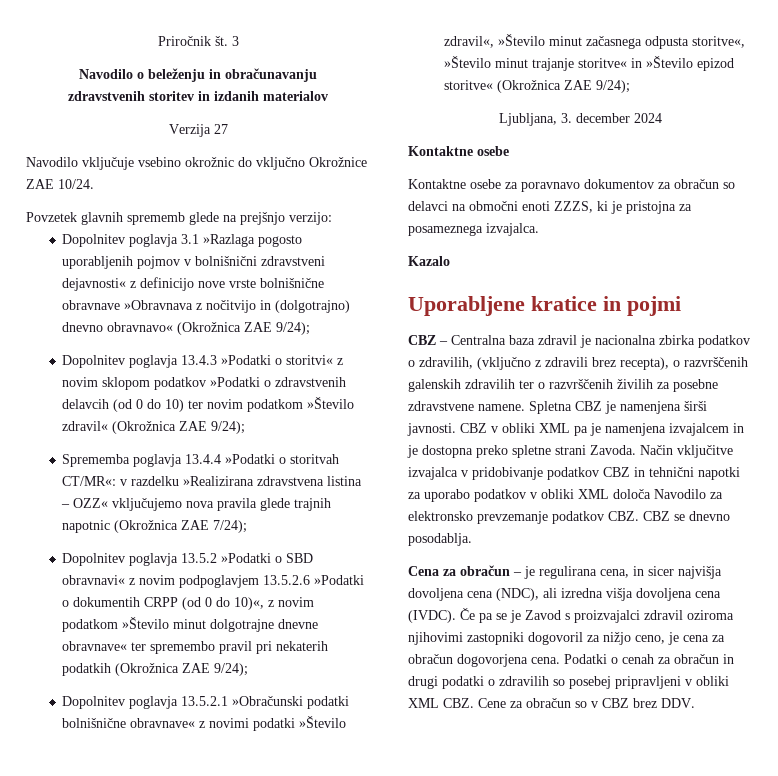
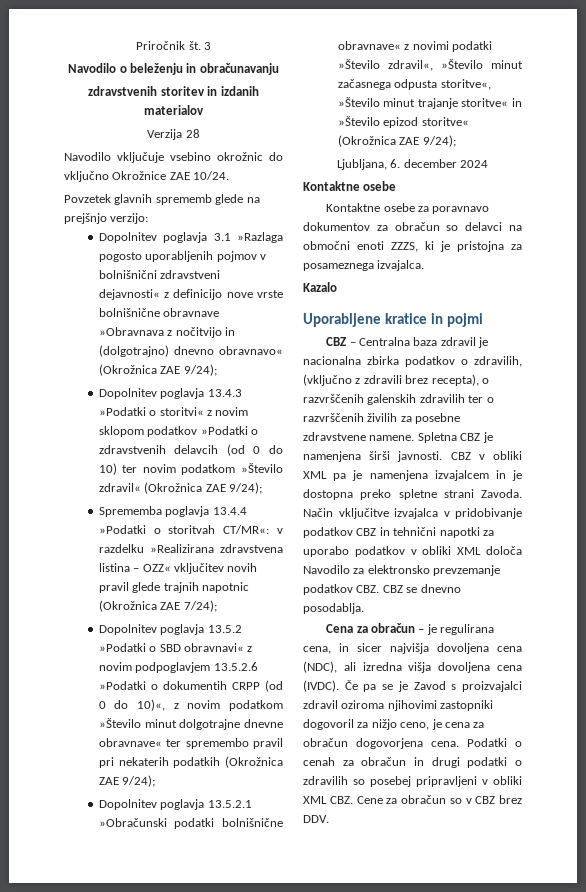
[213,124,228,134] 27 -> [185,129,200,138] 28
[112,498,258,511] vključujemo nova pravila -> [173,563,258,574] [98,582,129,593] vključitev novih pravil
[560,113,572,123] 3. -> [390,159,401,168] 6.

